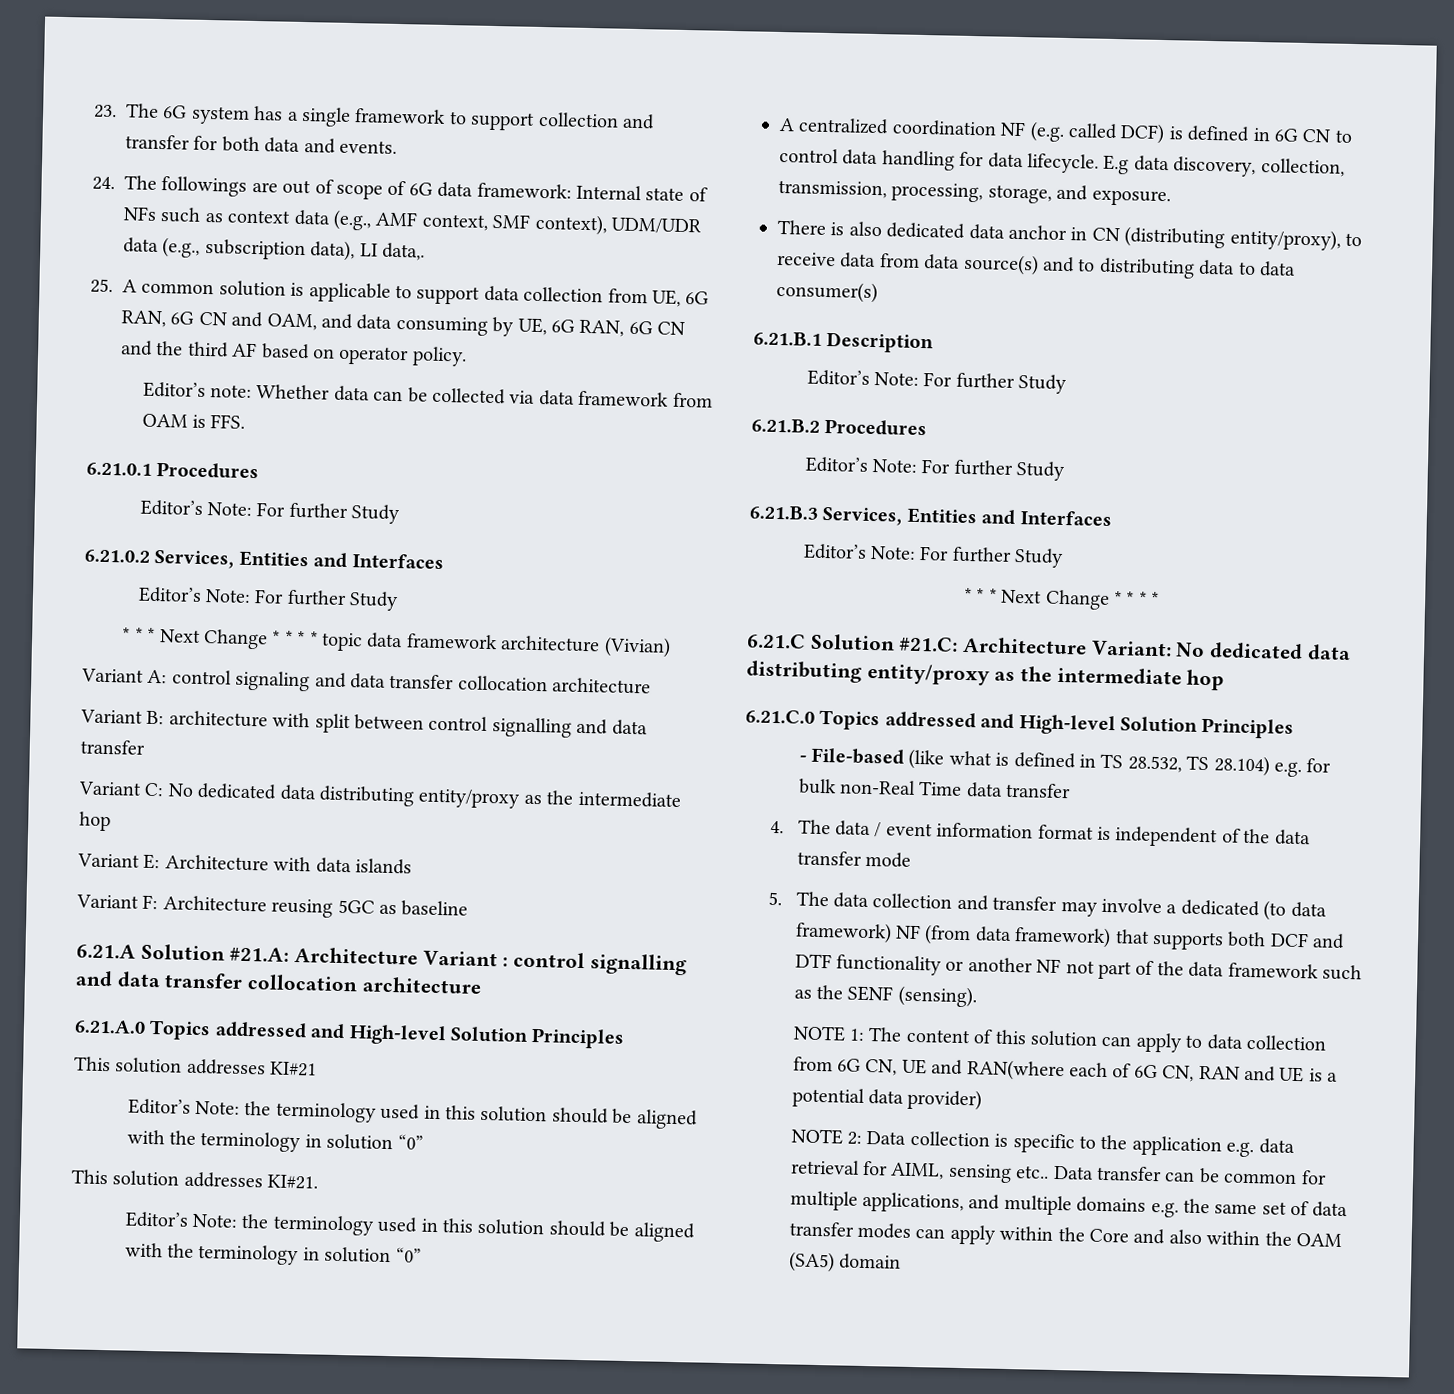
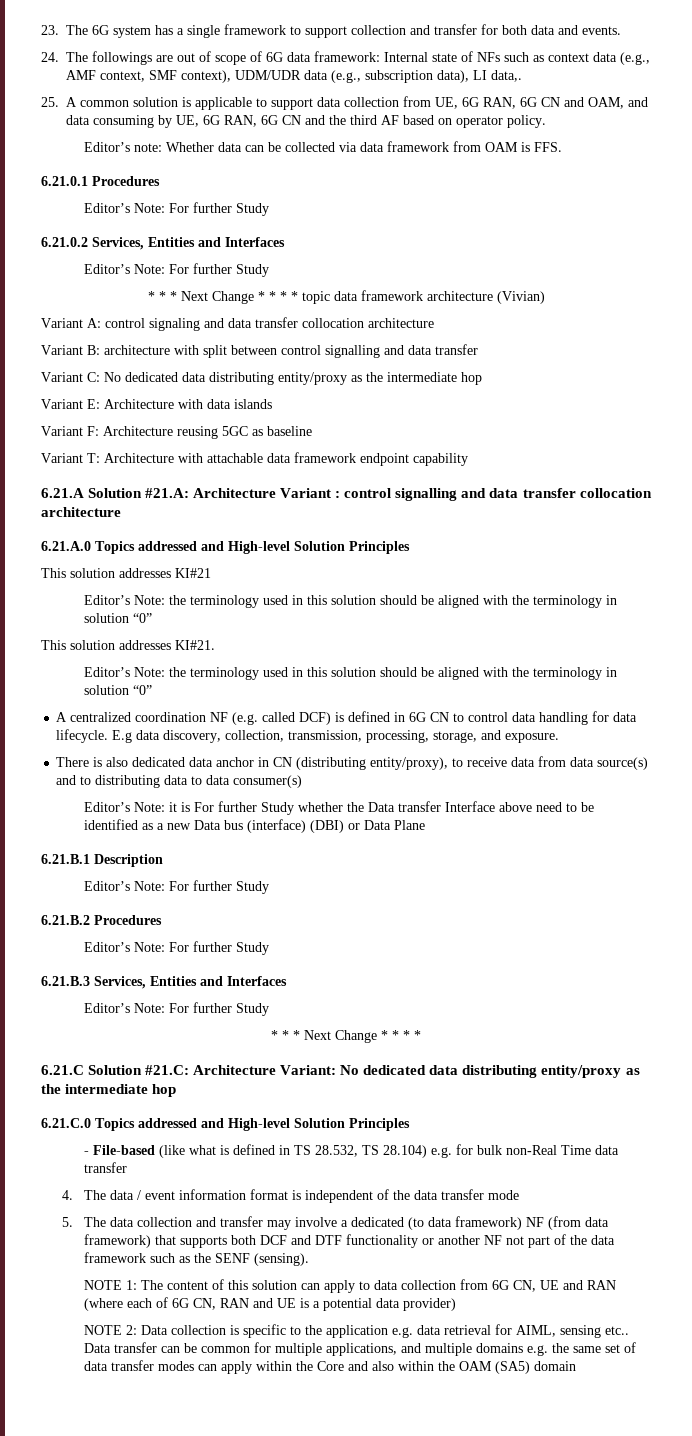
(469, 908) none -> [41,452,468,466] // Variant T: Architecture with attachable data framework endpoint capability
(878, 292) none -> [83,801,594,815] [83,819,425,833] // Editor’s Note: it is For further Study whether the Data transfer Interface above need to be identified as a new Data bus (interface) (DBI) or Data Plane
[966,1059,1065,1082] RAN(where -> [586,1280,616,1290] [83,1298,123,1311] RAN (where

